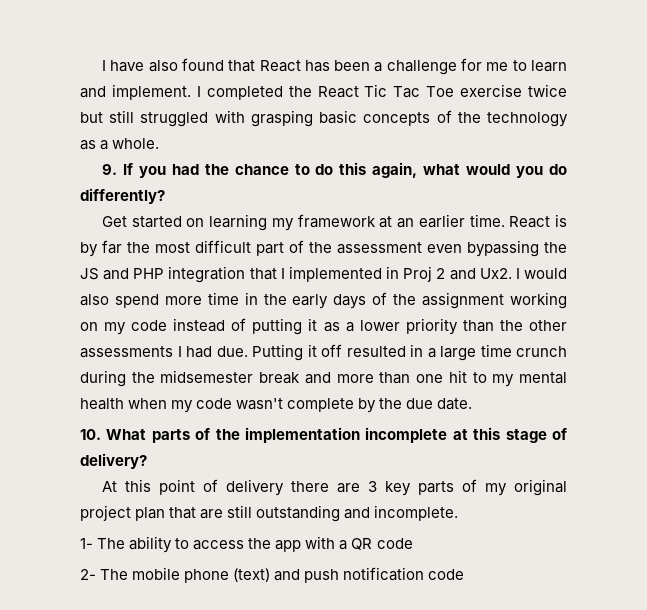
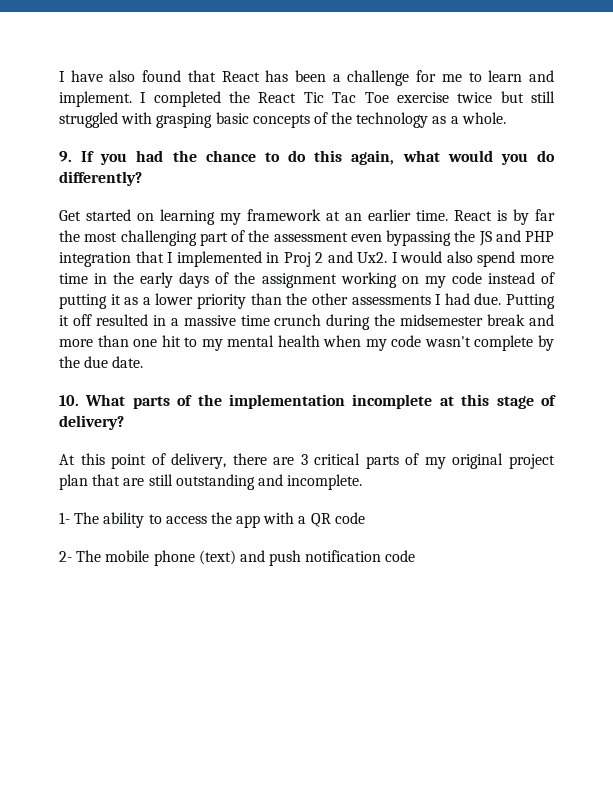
[195,240,251,253] difficult -> [120,230,197,246] challenging
[440,346,476,361] large -> [183,315,236,326] massive
[225,479,284,496] delivery -> [171,453,227,469] delivery,
[384,481,411,496] key -> [314,453,361,465] critical

